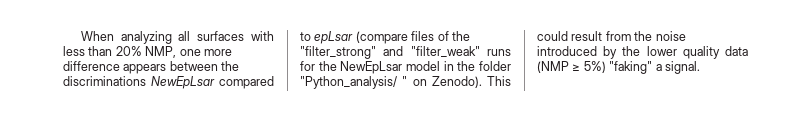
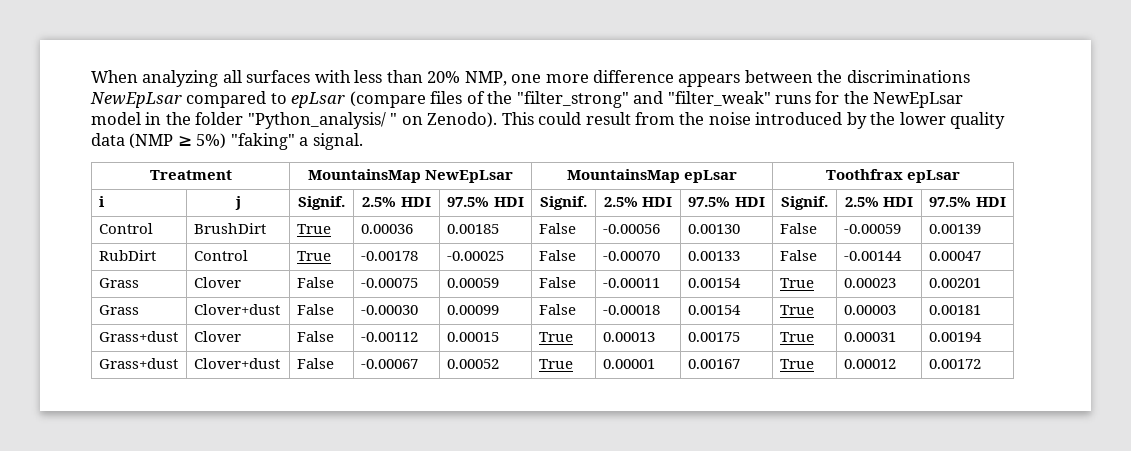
(700, 67) none -> [149,170,232,180] [307,169,514,183] [566,169,738,183] [825,169,961,183] [98,196,105,207] [234,196,241,210] [298,196,345,210] [362,197,431,207] [447,197,524,207] [540,196,587,210] [603,197,673,207] [688,197,765,207] [781,196,828,210] [844,197,914,207] [929,197,1006,207] [98,223,153,234] [193,223,266,234] [296,224,331,234] [360,224,413,234] [446,224,499,234] [538,223,576,234] [602,224,660,234] [687,224,740,234] [779,223,817,234] [843,224,901,234] [928,224,981,234] [98,250,156,261] [193,250,248,261] [296,251,331,261] [360,251,418,261] [446,251,504,261] [538,250,576,261] [602,251,660,261] [687,251,740,261] [779,250,817,261] [843,251,902,261] [928,251,981,261] [98,278,139,288] [193,277,241,288] [296,277,334,288] [360,278,418,288] [446,278,499,288] [538,277,576,288] [602,278,660,288] [687,278,741,288] [779,278,814,288] [843,278,896,288] [928,278,981,288] [98,305,139,315] [193,304,280,315] [296,304,334,315] [360,305,418,315] [446,305,499,315] [538,304,576,315] [602,305,660,315] [687,305,741,315] [779,305,814,315] [843,305,896,315] [928,305,981,315] [98,331,178,342] [193,331,241,342] [296,331,334,342] [360,332,418,342] [446,332,499,342] [538,332,573,342] [602,332,655,342] [687,332,740,342] [779,332,814,342] [843,332,896,342] [928,332,982,342] [98,358,178,369] [193,358,280,369] [296,358,334,369] [360,359,418,369] [446,359,499,369] [538,359,573,369] [602,359,655,369] [687,359,740,369] [779,359,814,369] [843,359,896,369] [928,359,981,369] // Treatment | MountainsMap NewEpLsar | MountainsMap epLsar | Toothfrax epLsar // i | j | Signif. | 2.5% HDI | 97.5% HDI | Signif. | 2.5% HDI | 97.5% HDI | Signif. | 2.5% HDI | 97.5% HDI // Control | BrushDirt | True | 0.00036 | 0.00185 | False | -0.00056 | 0.00130 | False | -0.00059 | 0.00139 // RubDirt | Control | True | -0.00178 | -0.00025 | False | -0.00070 | 0.00133 | False | -0.00144 | 0.00047 // Grass | Clover | False | -0.00075 | 0.00059 | False | -0.00011 | 0.00154 | True | 0.00023 | 0.00201 // Grass | Clover+dust | False | -0.00030 | 0.00099 | False | -0.00018 | 0.00154 | True | 0.00003 | 0.00181 // Grass+dust | Clover | False | -0.00112 | 0.00015 | True | 0.00013 | 0.00175 | True | 0.00031 | 0.00194 // Grass+dust | Clover+dust | False | -0.00067 | 0.00052 | True | 0.00001 | 0.00167 | True | 0.00012 | 0.00172

